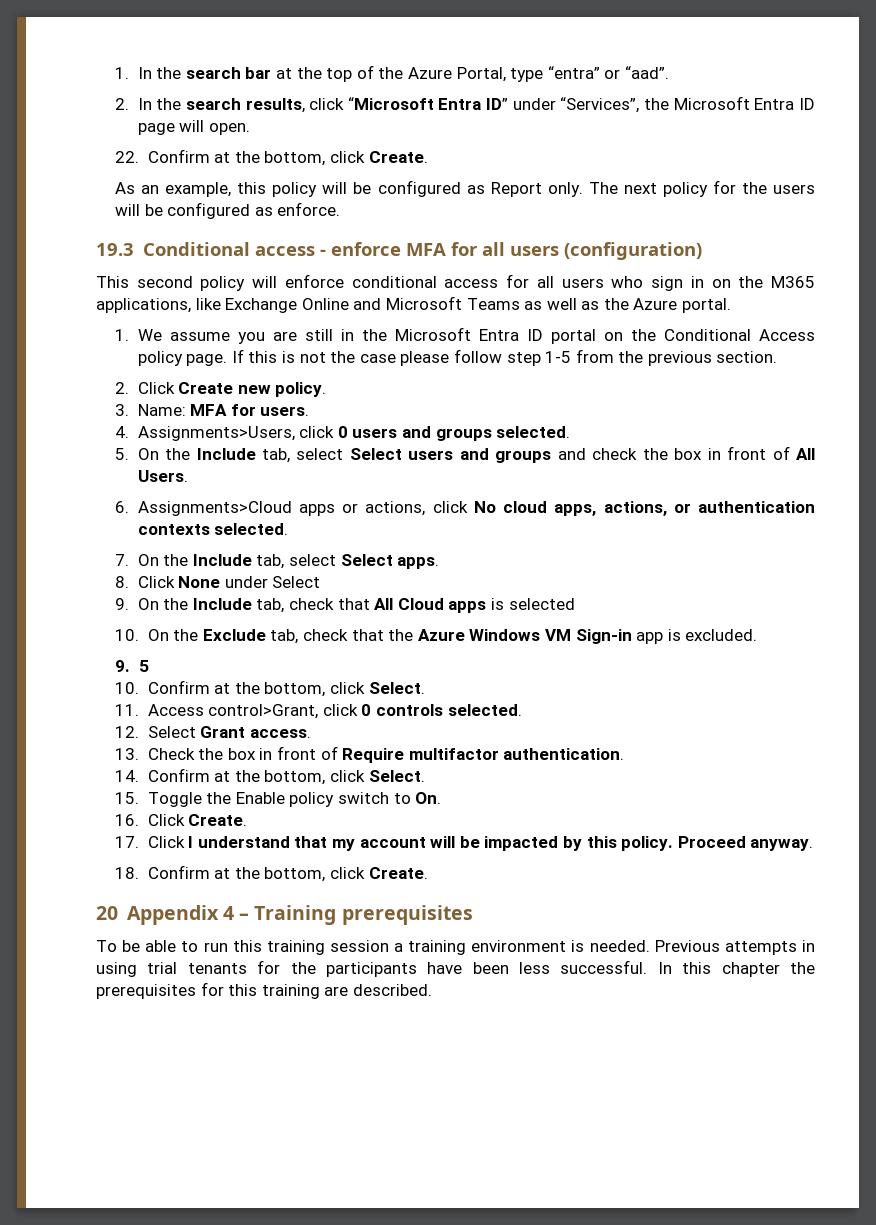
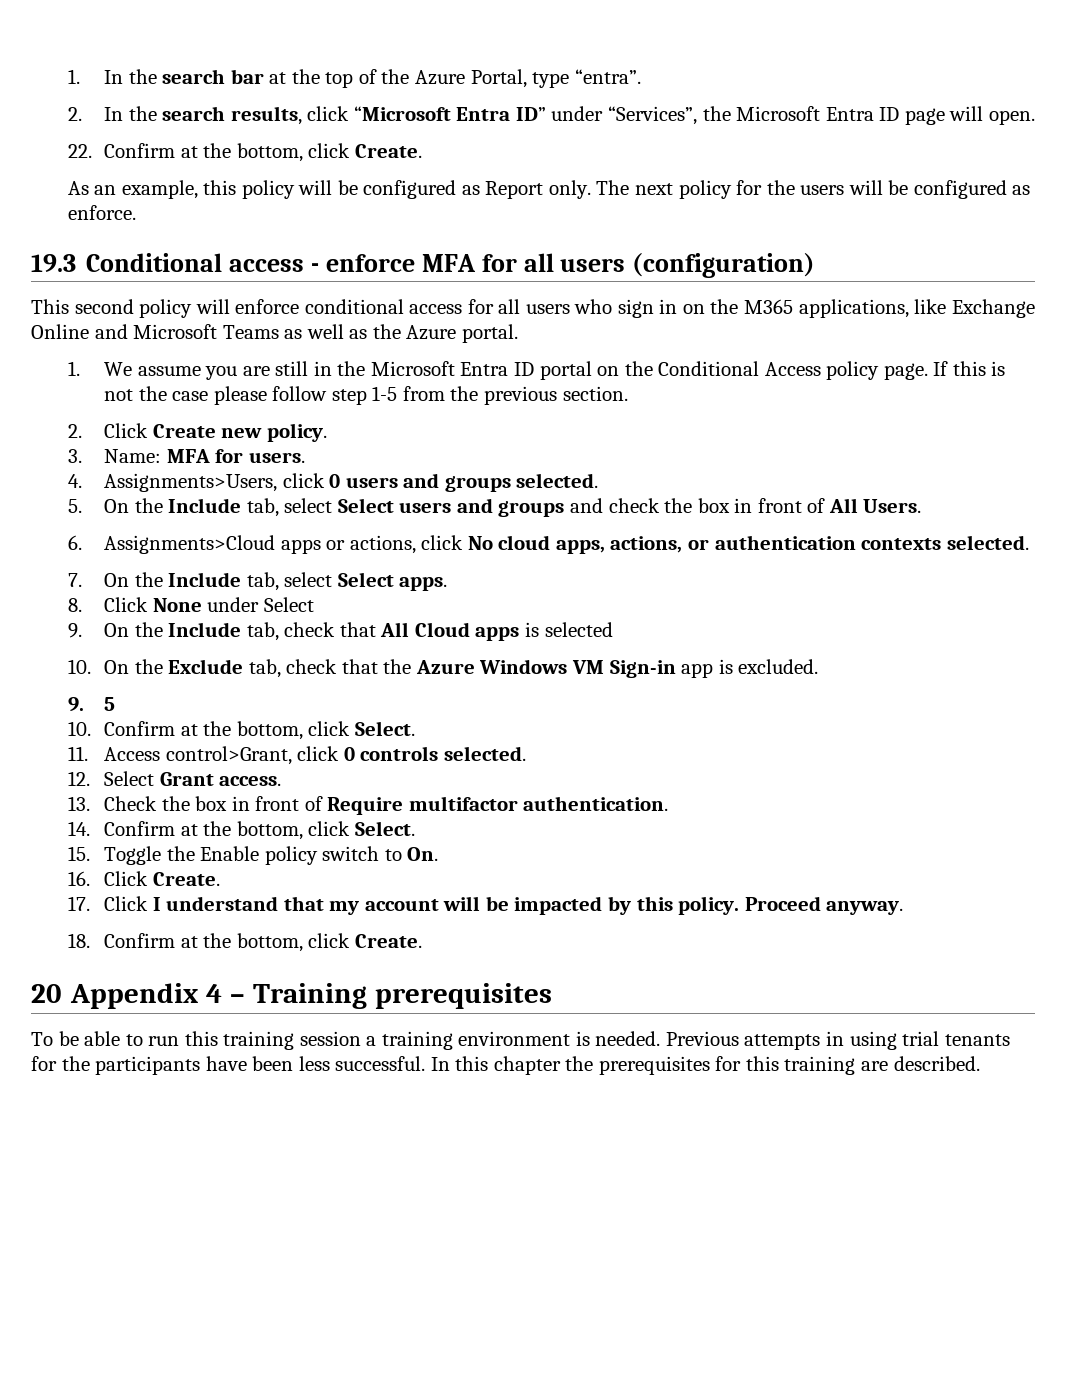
[547,66,669,79] “entra” or “aad”. -> [574,69,641,84] “entra”.

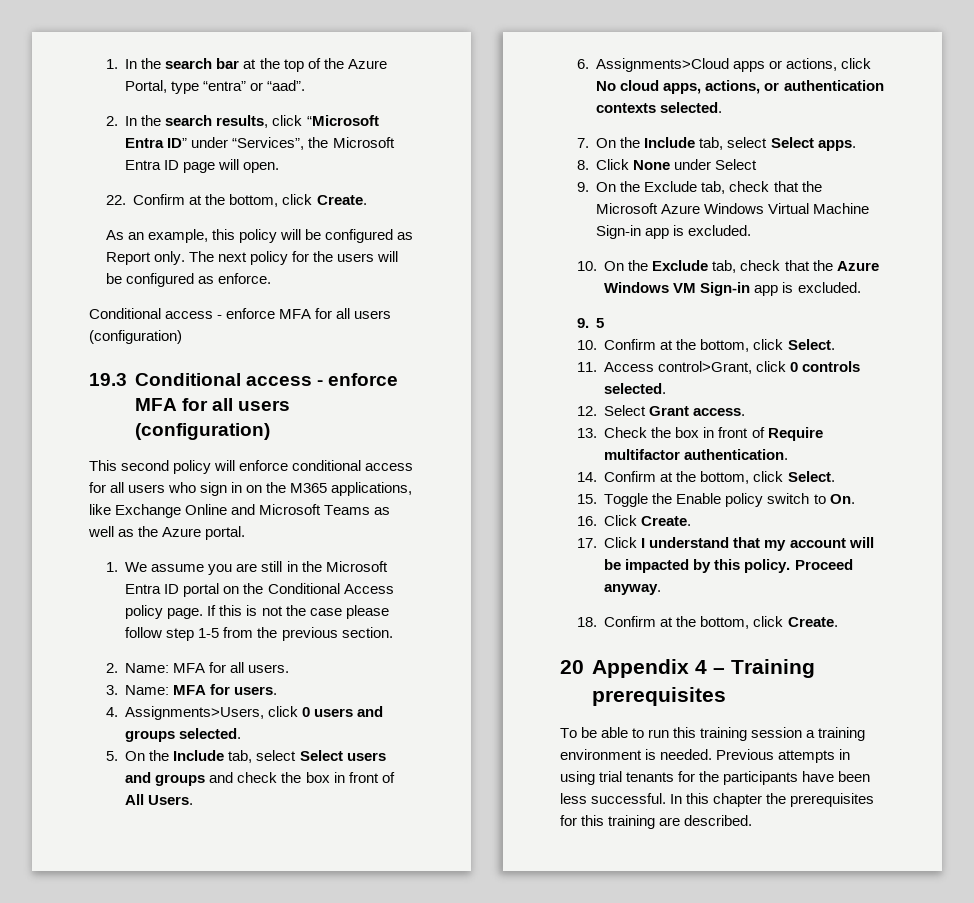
[574,69,641,84] “entra”. -> [203,80,306,91] “entra” or “aad”.
(136, 212) none -> [89,308,392,319] [89,330,182,344] // Conditional access - enforce MFA for all users (configuration)
[104,423,327,442] Click Create new policy. -> [125,662,290,673] Name: MFA for all users.
[168,622,613,641] Include tab, check that All Cloud apps is selected -> [644,181,822,194] [596,203,870,214] [596,225,752,239] Exclude tab, check that the Microsoft Azure Windows Virtual Machine Sign-in app is excluded.

